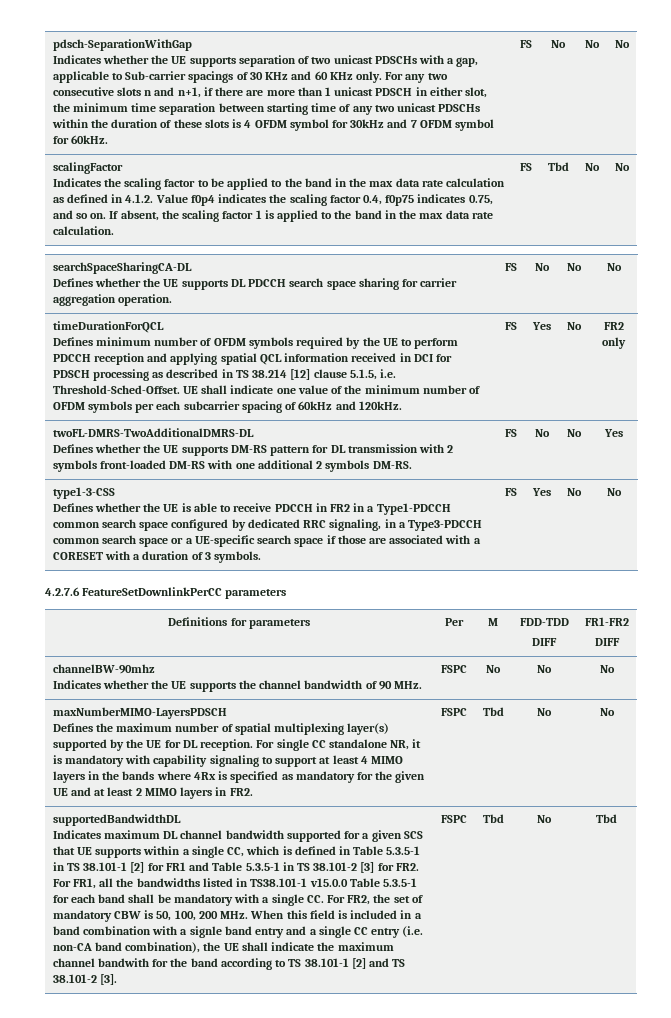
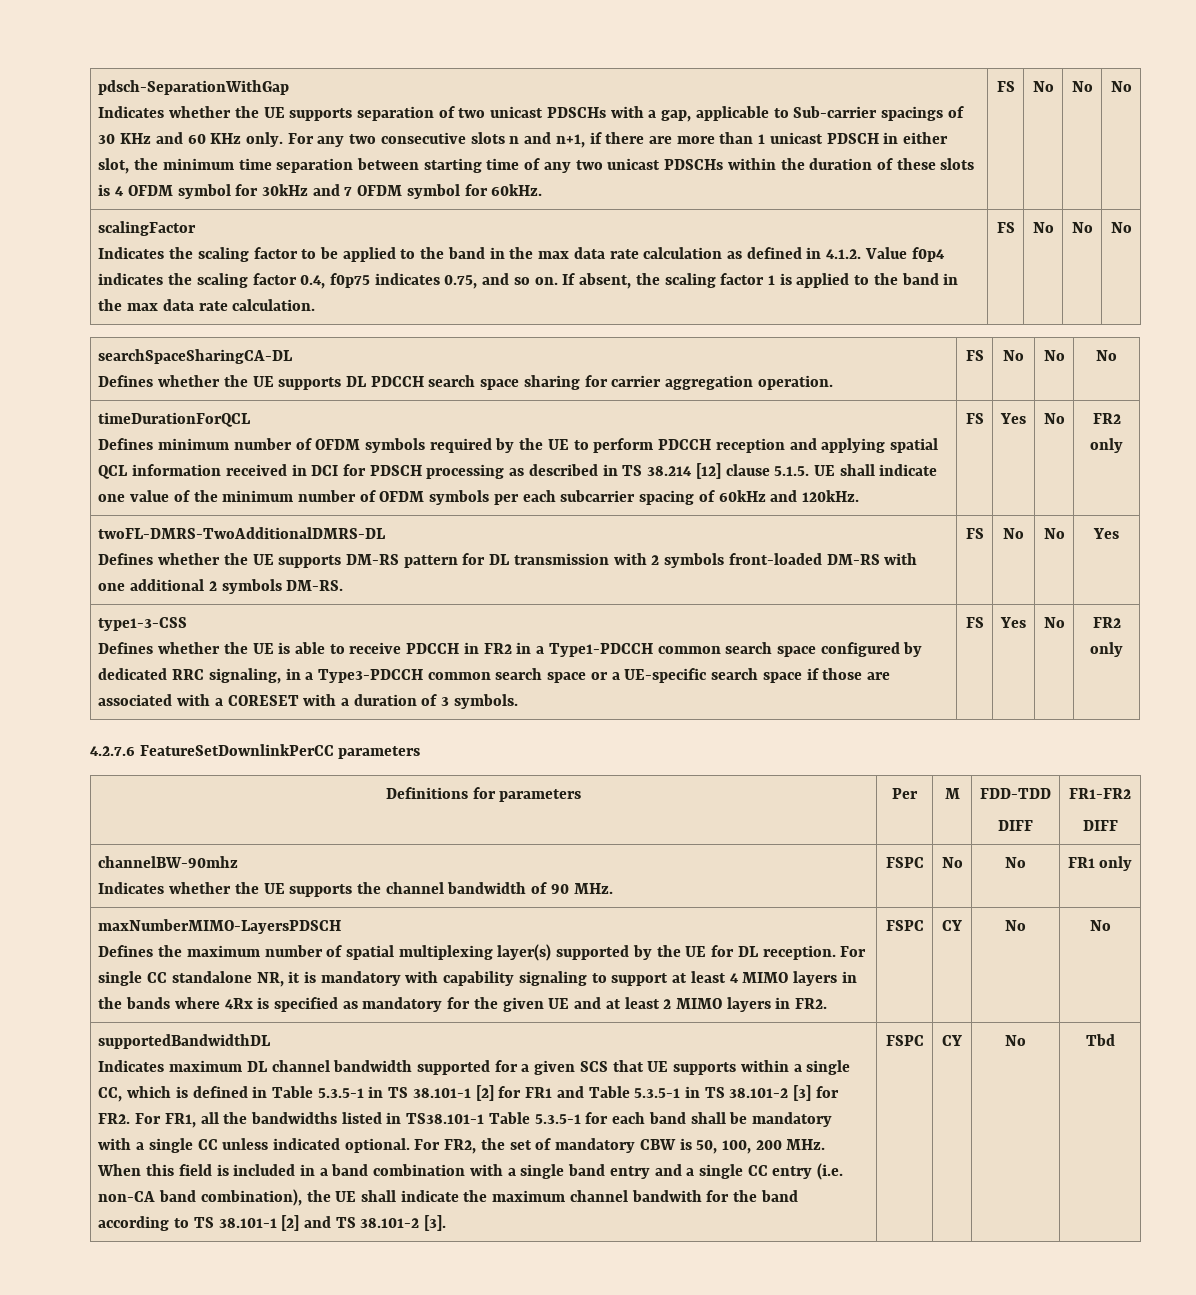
[547,162,569,171] Tbd -> [1032,222,1054,233] No
[349,369,397,380] [52,385,180,394] 5.1.5, i.e. Threshold-Sched-Offset. -> [774,466,810,476] 5.1.5.
[606,488,622,496] No -> [1092,617,1121,628] [1090,642,1123,657] FR2 only
[599,665,615,673] No -> [1067,856,1133,871] FR1 only
[482,707,504,716] Tbd -> [942,920,962,931] CY
[309,878,348,887] v15.0.0 -> (485, 1118) none
[306,895,324,903] CC. -> [197,1138,410,1153] CC unless indicated optional.
[189,926,222,938] signle -> [520,1164,565,1179] single
[482,814,504,823] Tbd -> [942,1035,962,1046] CY

